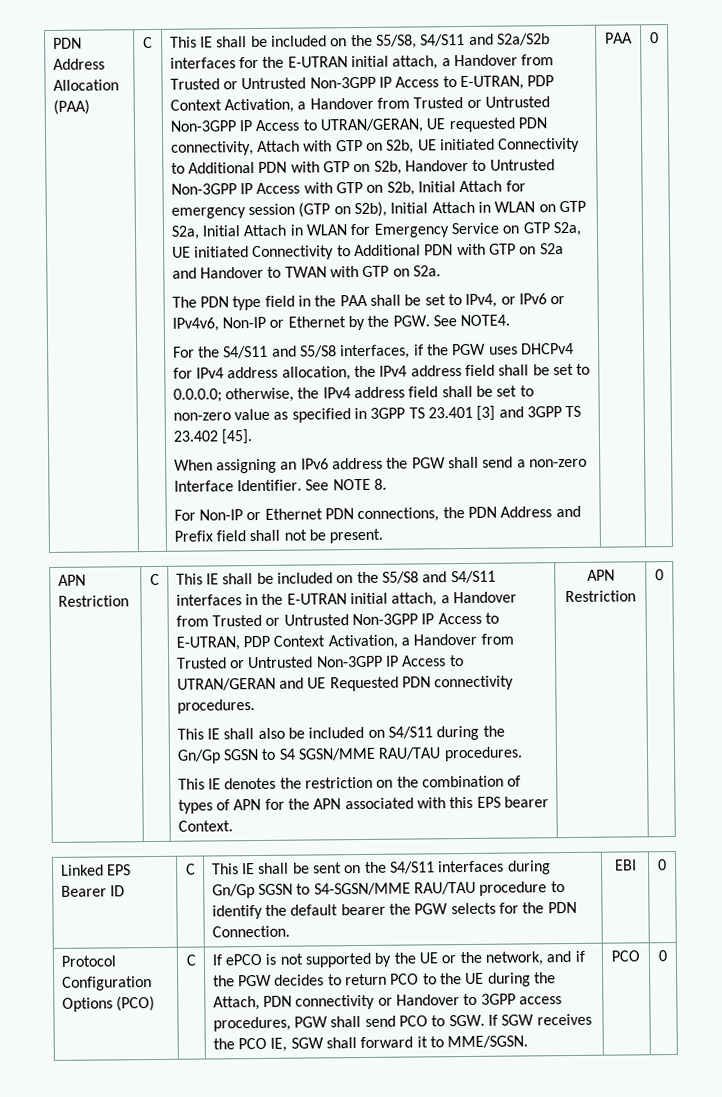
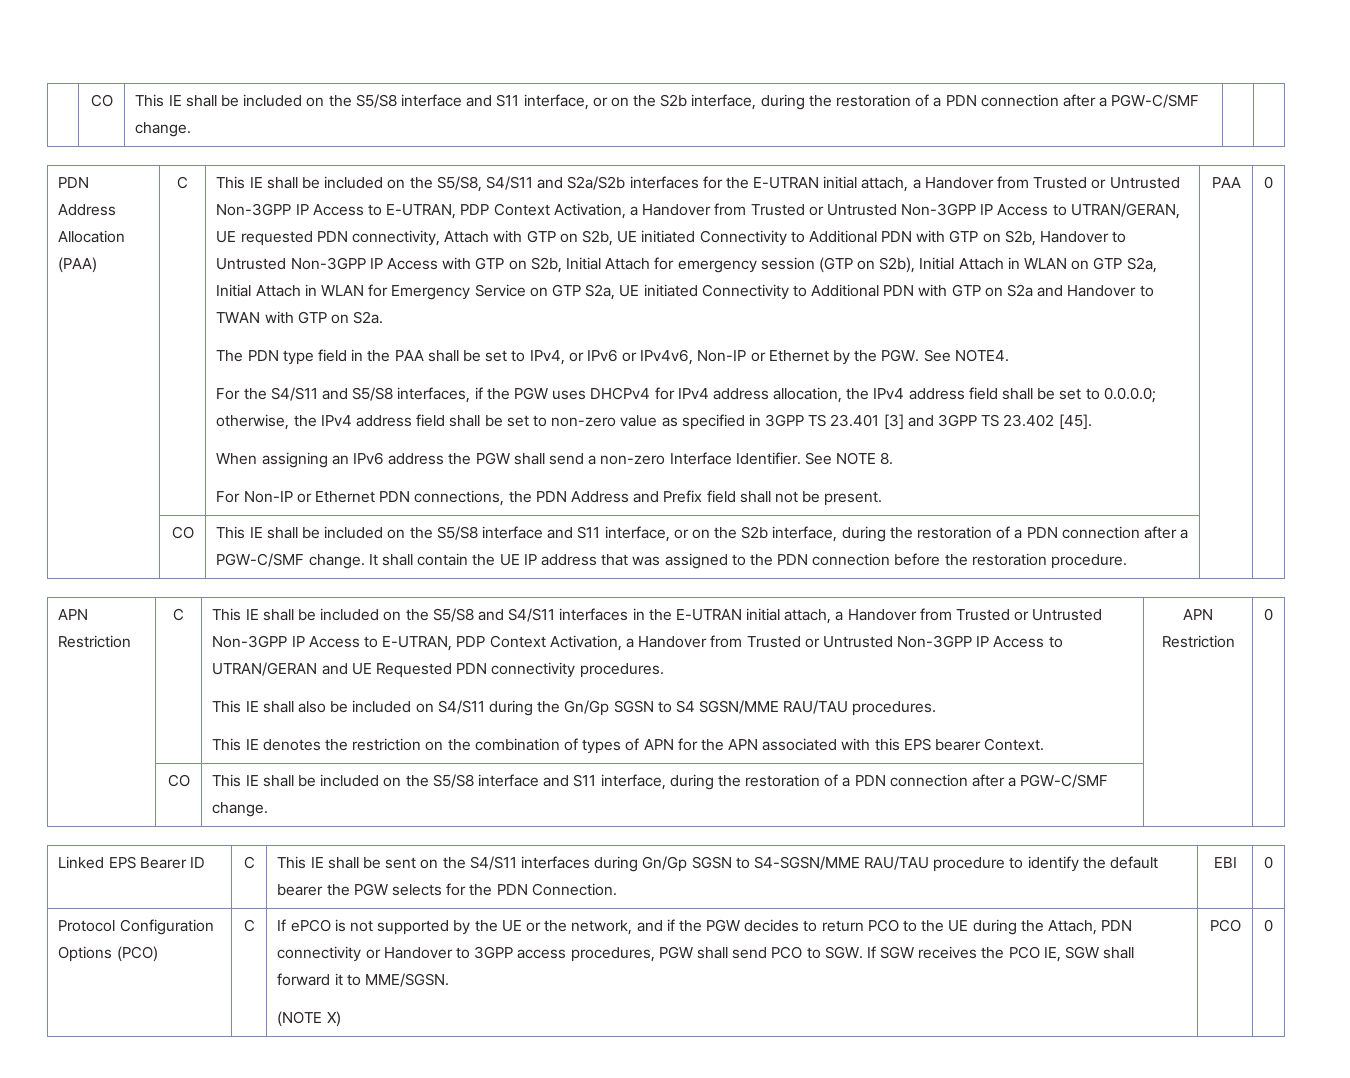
(52, 43) none -> [90,94,113,107] [135,94,1200,110] [135,122,192,137] | CO | This IE shall be included on the S5/S8 interface and S11 interface, or on the S2b interface, during the restoration of a PDN connection after a PGW-C/SMF change. | | //
(659, 38) none -> [171,526,194,539] [216,526,1189,542] [216,553,1127,569] // | CO | This IE shall be included on the S5/S8 interface and S11 interface, or on the S2b interface, during the restoration of a PDN connection after a PGW-C/SMF change. It shall contain the UE IP address that was assigned to the PDN connection before the restoration procedure. | |
(664, 575) none -> [167,774,190,787] [212,774,1109,790] [212,802,269,817] // | CO | This IE shall be included on the S5/S8 interface and S11 interface, during the restoration of a PDN connection after a PGW-C/SMF change. | |
(529, 1042) none -> [277,1011,341,1027] // (NOTE X)

